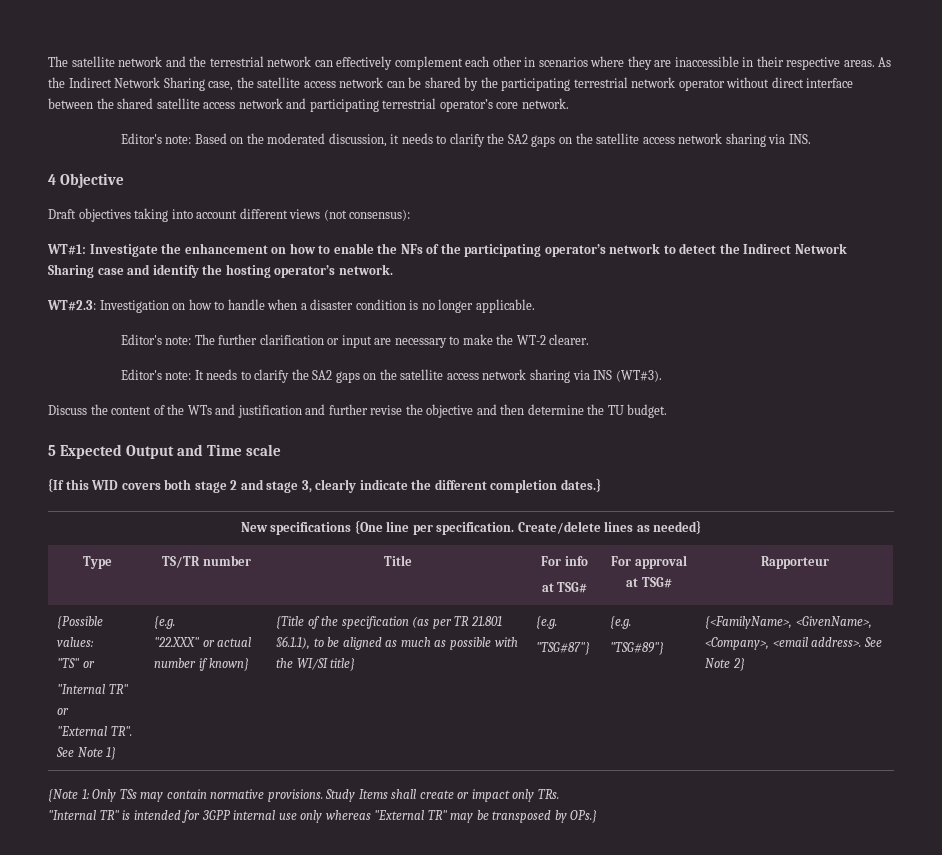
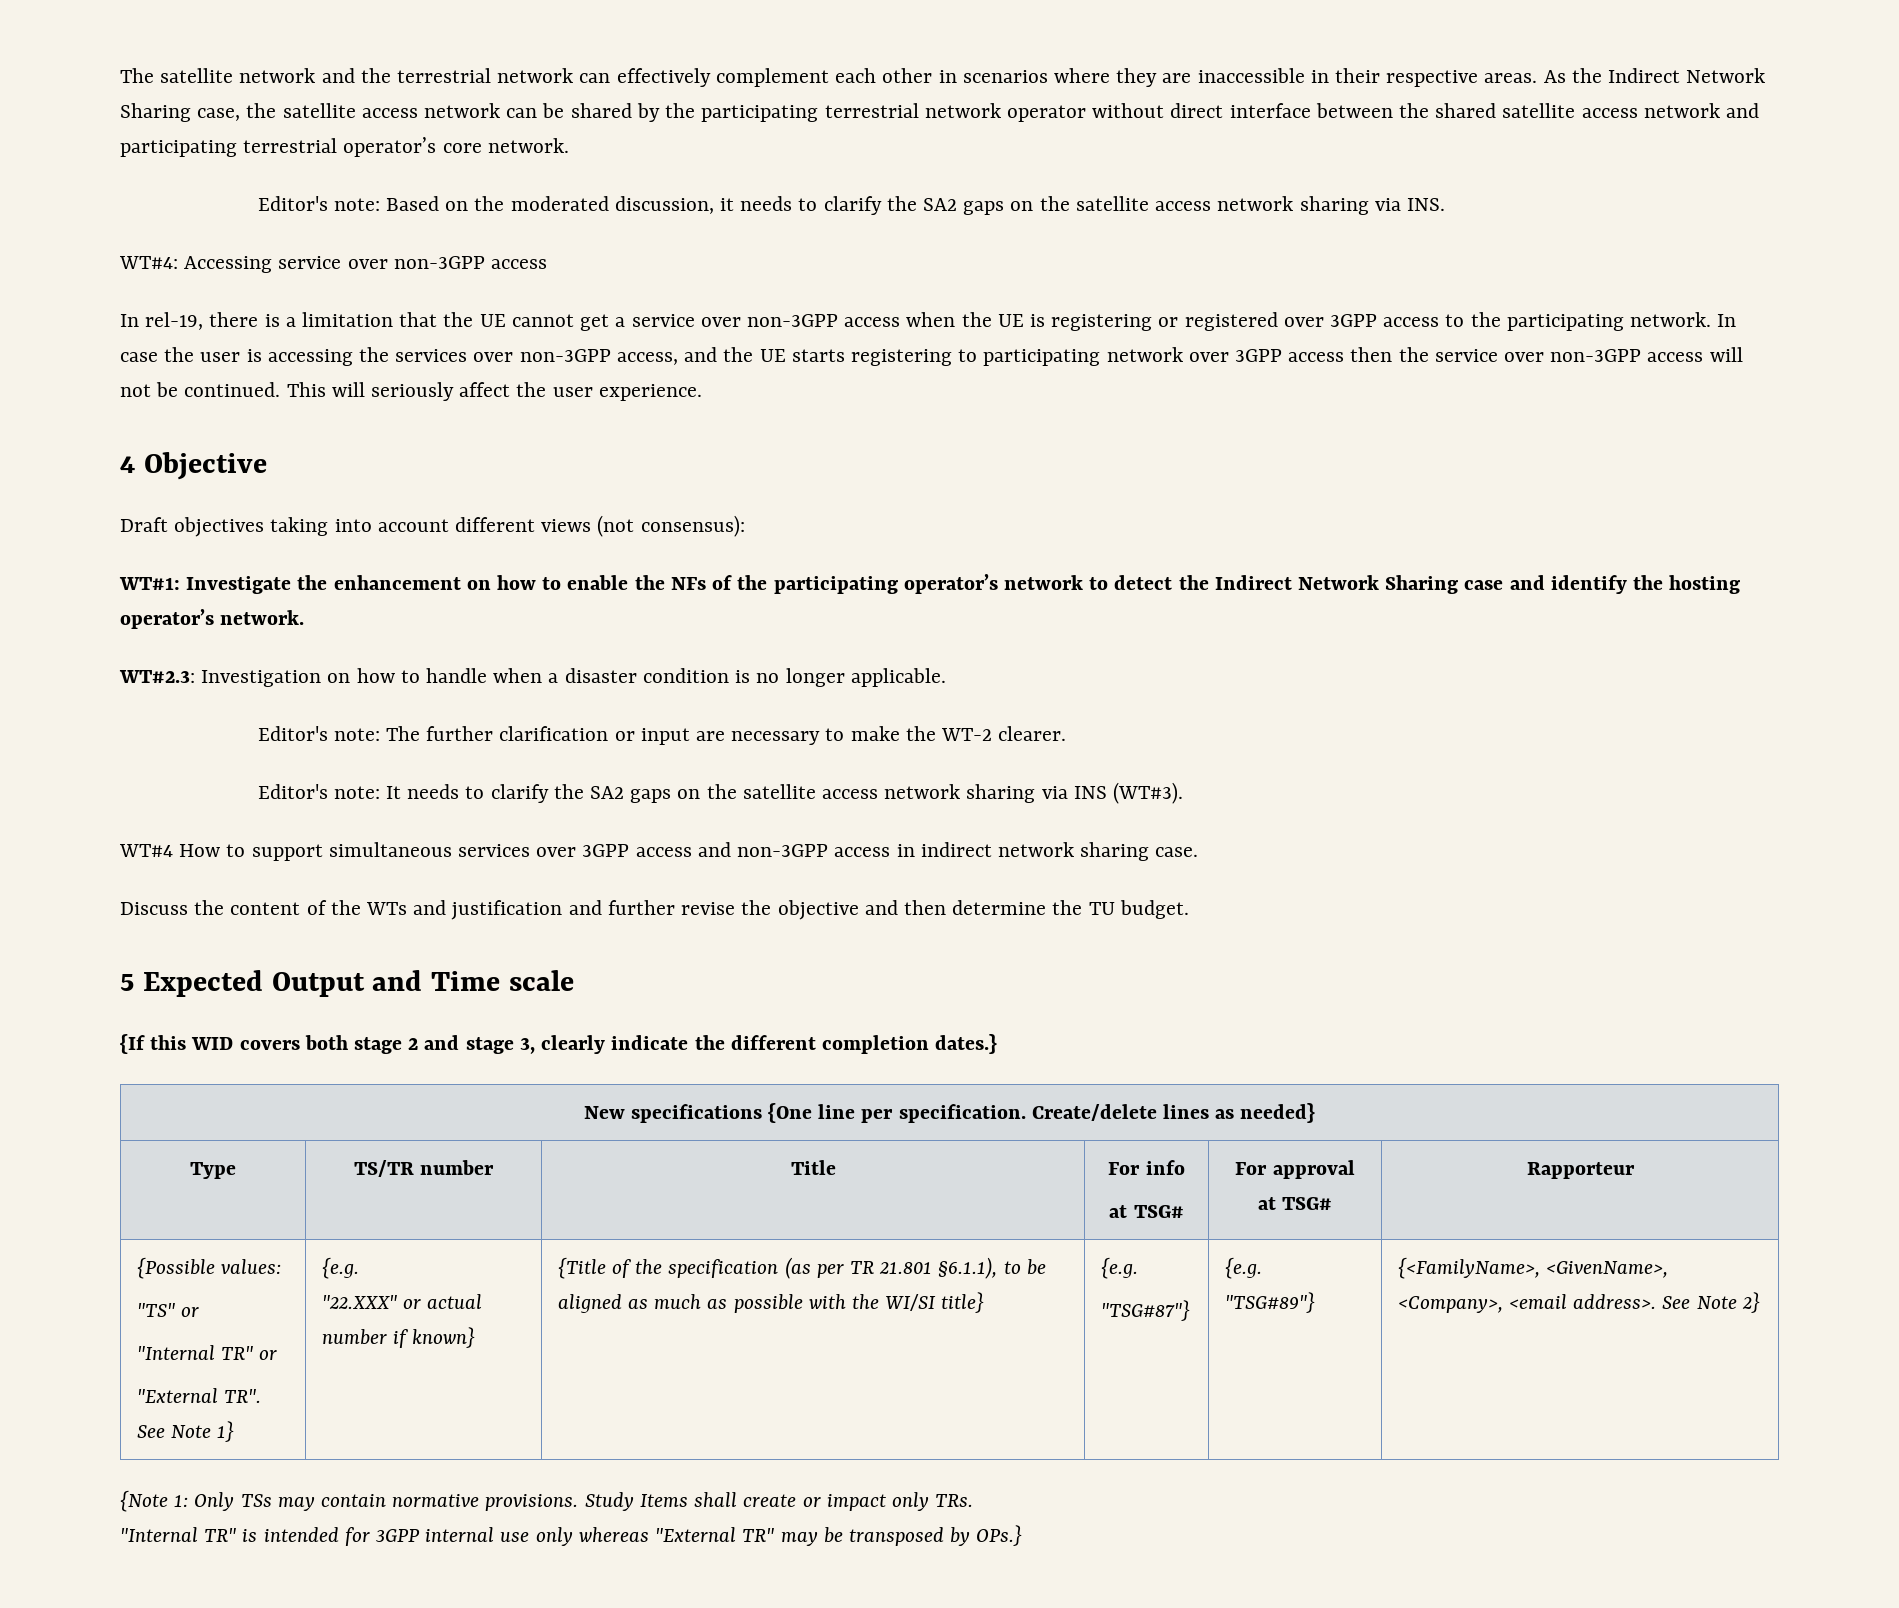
(811, 139) none -> [119,256,548,273] [120,312,1737,331] [120,347,1743,366] [120,382,702,401] // WT#4: Accessing service over non-3GPP access // In rel-19, there is a limitation that the UE cannot get a service over non-3GPP access when the UE is registering or registered over 3GPP access to the participating network. In case the user is accessing the services over non-3GPP access, and the UE starts registering to participating network over 3GPP access then the service over non-3GPP access will not be continued. This will seriously affect the user experience.
(662, 376) none -> [119,842,1199,861] // WT#4 How to support simultaneous services over 3GPP access and non-3GPP access in indirect network sharing case.

